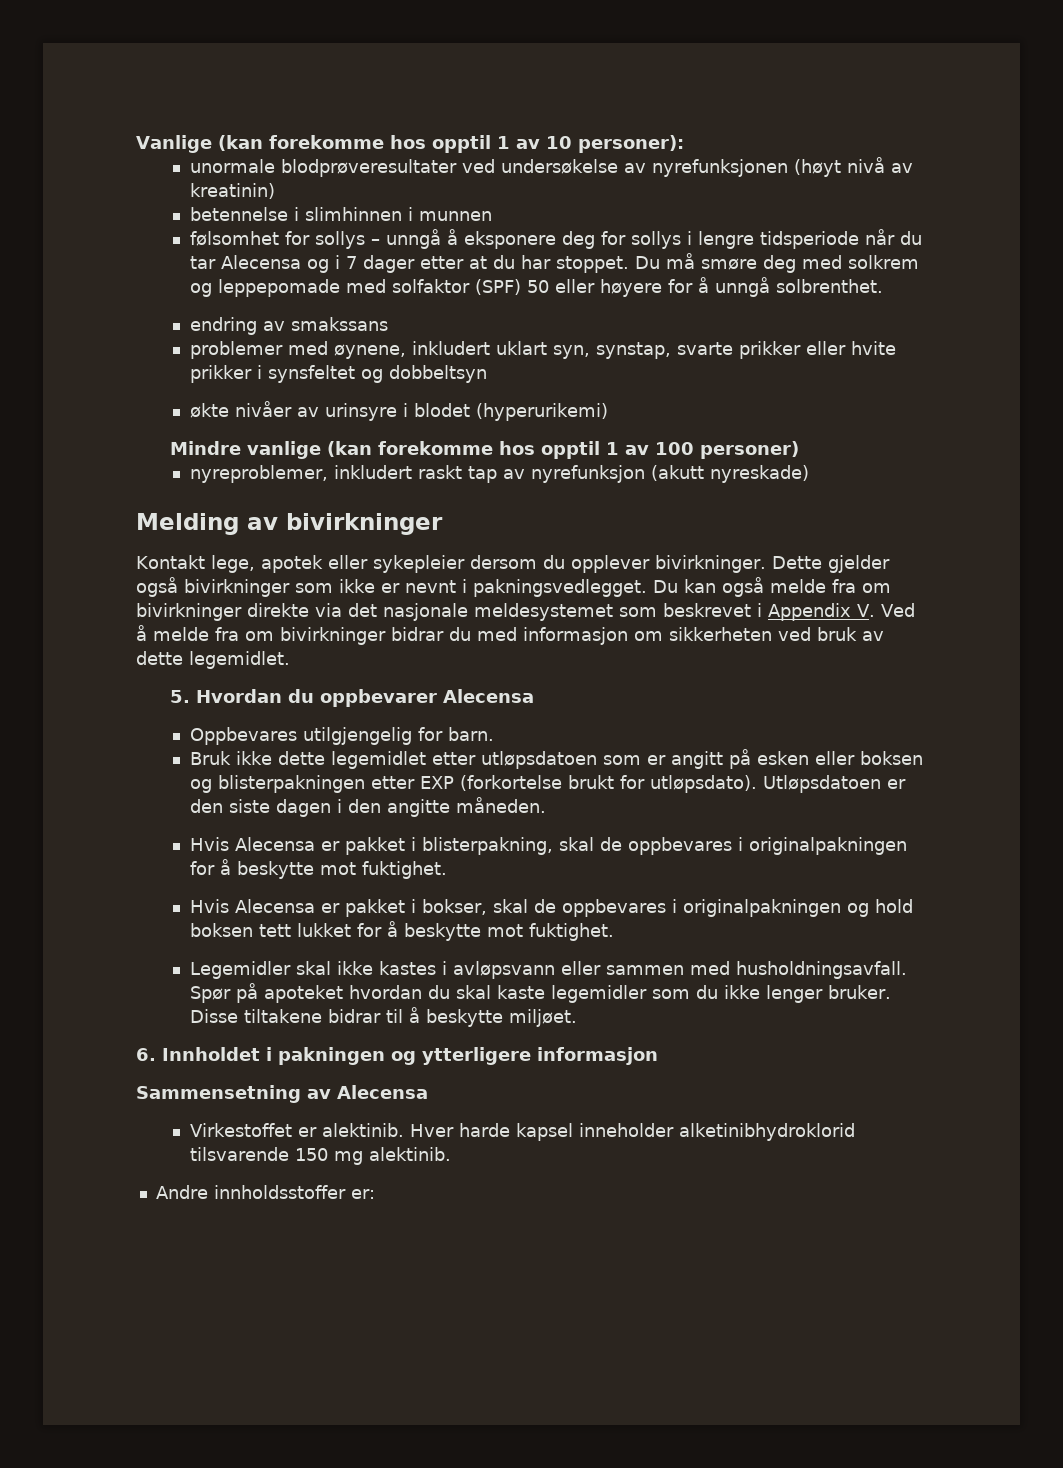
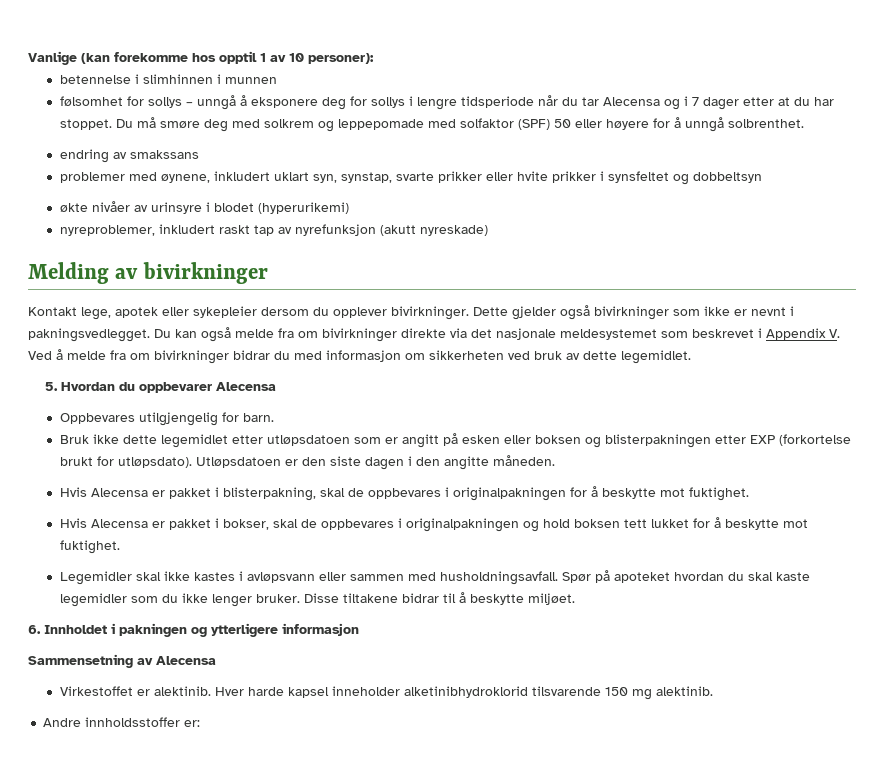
[189,157,913,177] [189,183,275,199] // unormale blodprøveresultater ved undersøkelse av nyrefunksjonen (høyt nivå av kreatinin) -> (374, 58) none
[169,441,799,459] // Mindre vanlige (kan forekomme hos opptil 1 av 100 personer) -> (350, 208) none

